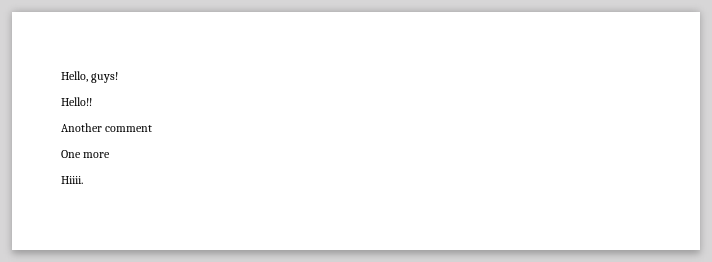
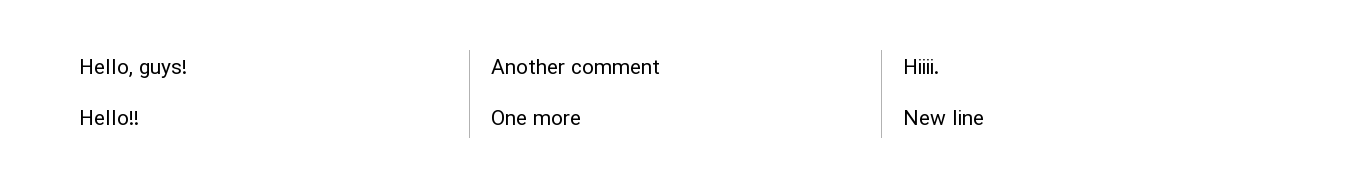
(83, 180) none -> [903,110,984,125] // New line

